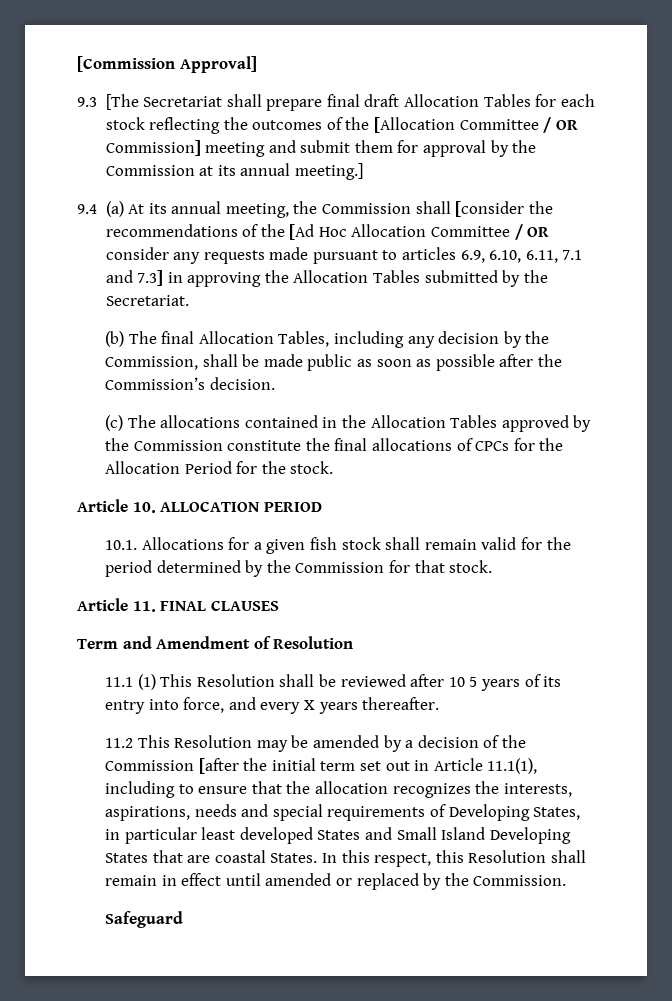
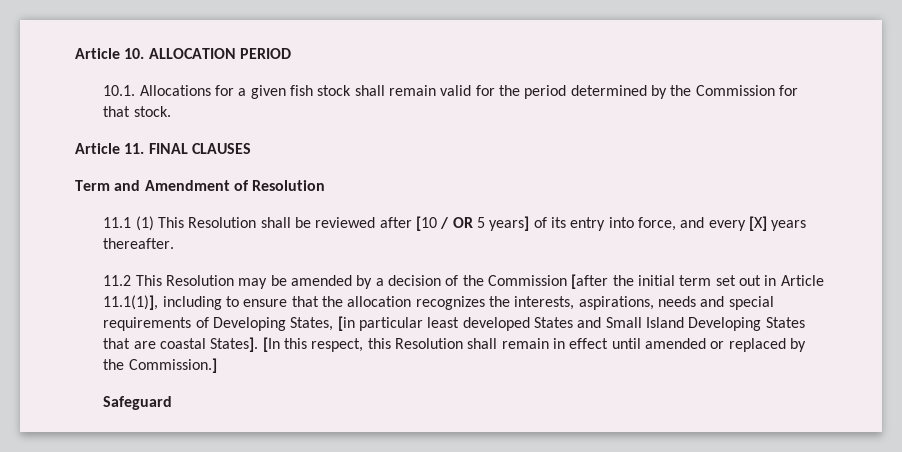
[77,56,257,73] [77,94,595,111] [105,117,578,134] [105,140,537,157] [105,163,363,180] [77,201,553,218] [105,224,550,240] [105,247,583,264] [105,270,548,287] [105,295,189,306] [105,331,550,348] [105,354,562,371] [105,377,275,390] [105,415,592,432] [105,438,564,451] [105,461,334,474] [Commission Approval] // 9.3 [The Secretariat shall prepare final draft Allocation Tables for each stock reflecting the outcomes of the [Allocation Committee / OR Commission] meeting and submit them for approval by the Commission at its annual meeting.] // 9.4 (a) At its annual meeting, the Commission shall [consider the recommendations of the [Ad Hoc Allocation Committee / OR consider any requests made pursuant to articles 6.9, 6.10, 6.11, 7.1 and 7.3] in approving the Allocation Tables submitted by the Secretariat. // (b) The final Allocation Tables, including any decision by the Commission, shall be made public as soon as possible after the Commission’s decision. // (c) The allocations contained in the Allocation Tables approved by the Commission constitute the final allocations of CPCs for the Allocation Period for the stock. // -> (75, 53) none
[448,677,520,691] 10 5 years -> [415,216,530,231] [10 / OR 5 years]
[304,700,316,710] X -> [748,216,767,231] [X]
[487,758,538,774] 11.1(1), -> [103,295,159,310] 11.1(1)],
[105,829,121,840] in -> [337,316,355,331] [in
[270,853,338,863] States. In -> [210,337,280,352] States]. [In
[473,875,567,886] Commission. -> [128,358,217,373] Commission.]

